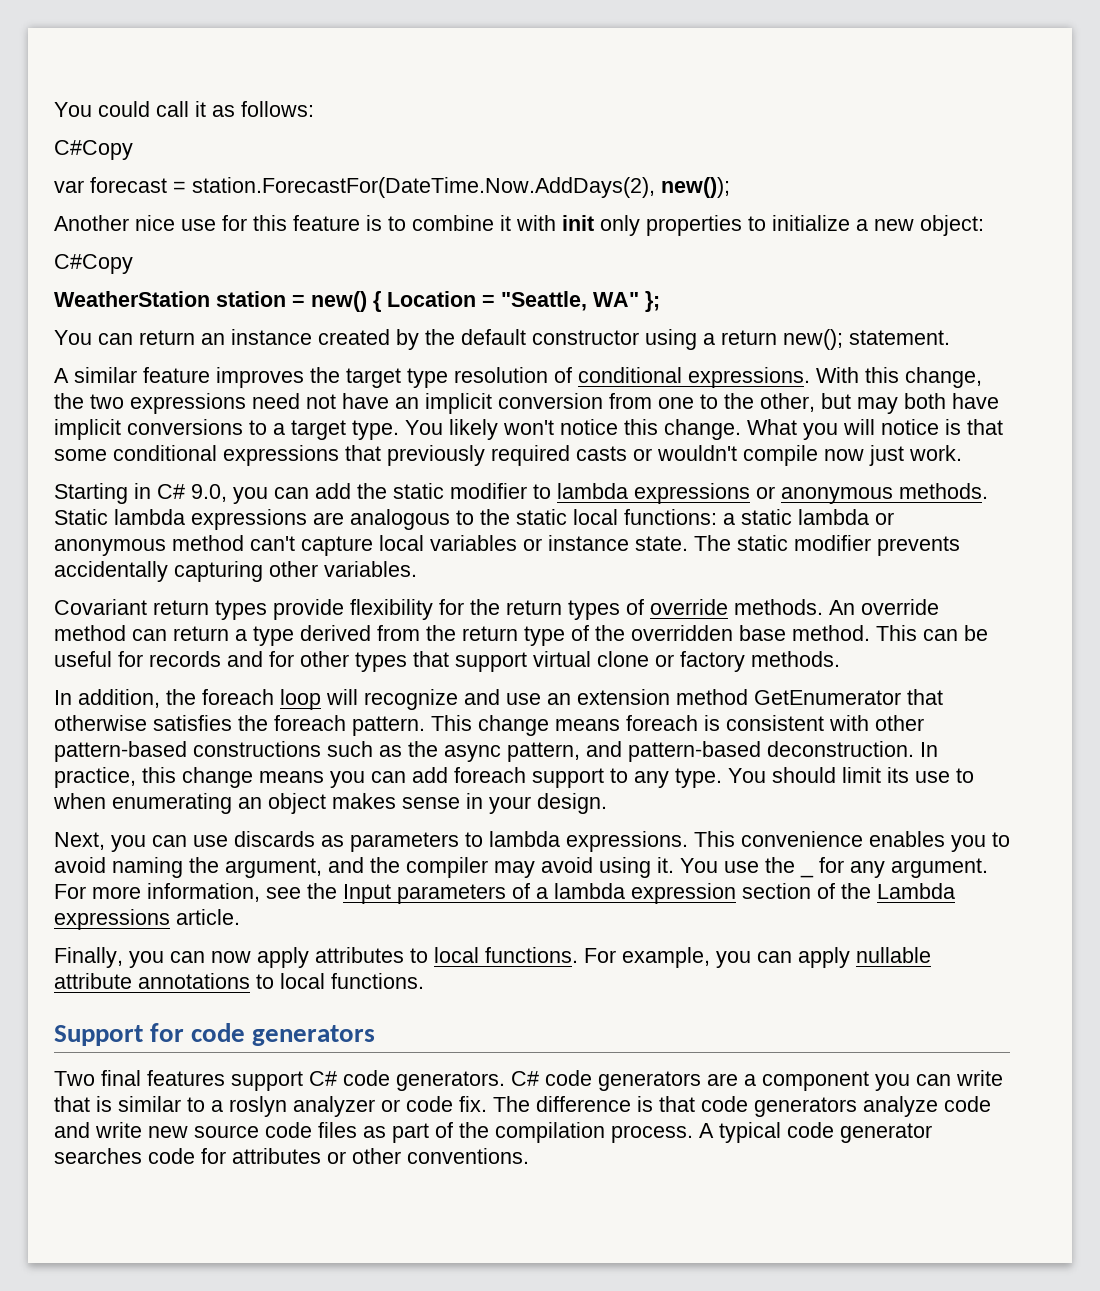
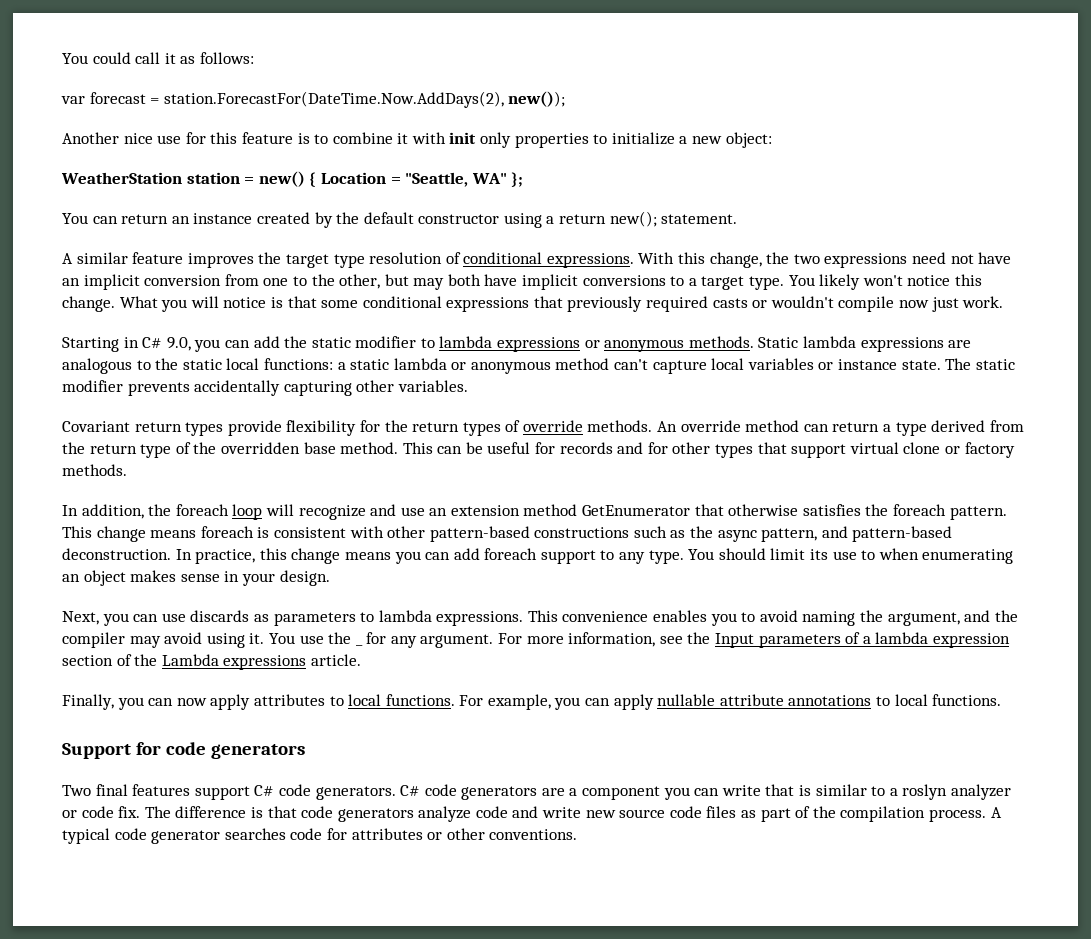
[54,140,133,160] // C#Copy -> (254, 58) none
[54,254,133,274] // C#Copy -> (772, 140) none

